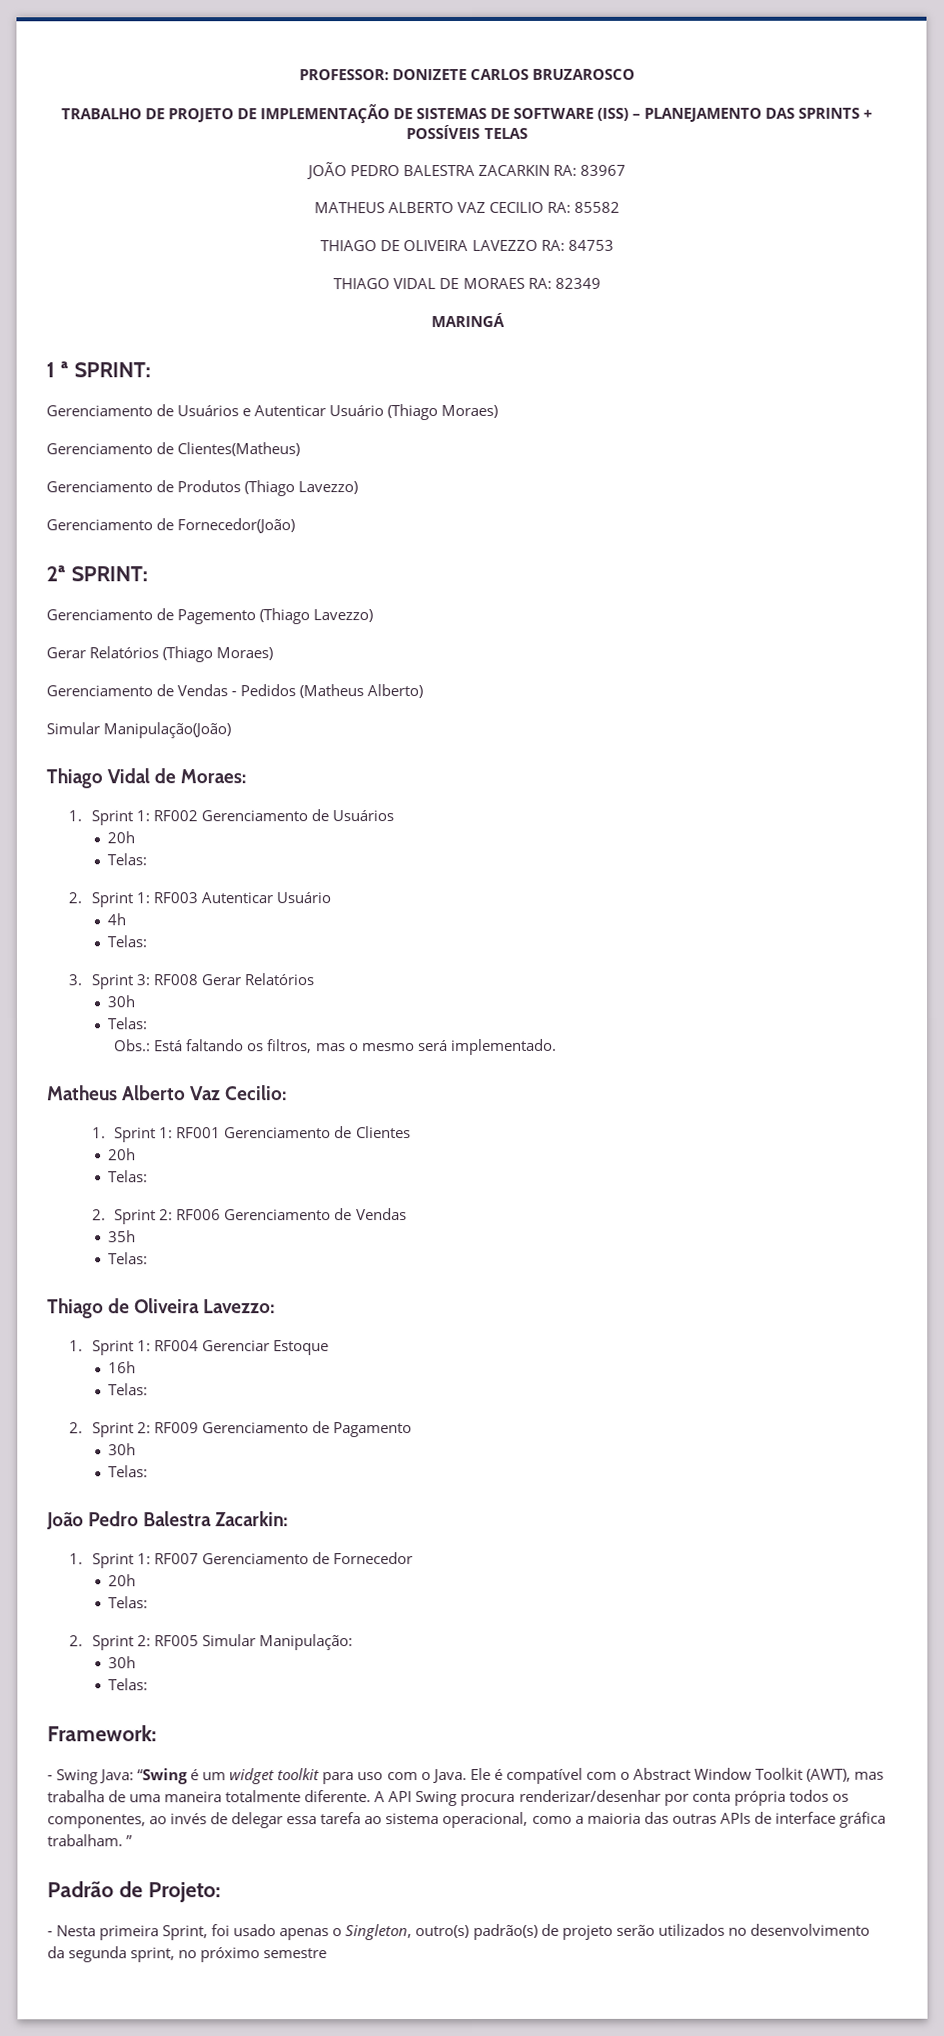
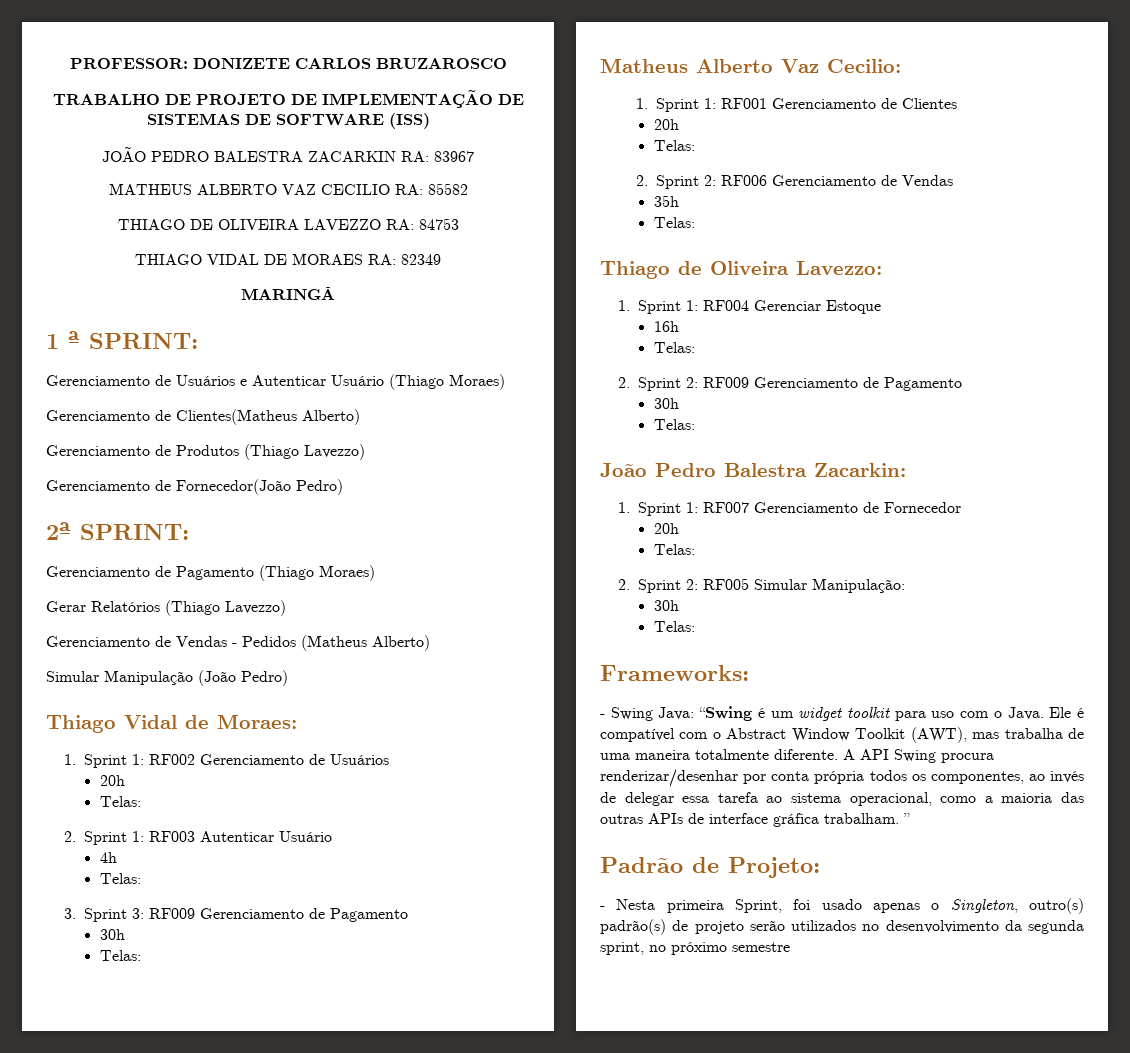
[632,107,874,122] [406,124,528,140] – PLANEJAMENTO DAS SPRINTS + POSSÍVEIS TELAS -> (430, 121) none
[177,442,301,457] Clientes(Matheus) -> [176,409,360,425] Clientes(Matheus Alberto)
[177,518,296,534] Fornecedor(João) -> [176,479,343,495] Fornecedor(João Pedro)
[177,608,374,625] Pagemento (Thiago Lavezzo) -> [176,565,375,581] Pagamento (Thiago Moraes)
[216,647,274,661] Moraes) -> [225,600,286,616] Lavezzo)
[103,722,232,739] Manipulação(João) -> [104,670,288,686] Manipulação (João Pedro)
[152,973,315,986] [107,995,136,1008] [107,1017,149,1030] [114,1038,557,1056] RF008 Gerar Relatórios // 30h // Telas: // Obs.: Está faltando os filtros, mas o mesmo será implementado. -> [149,908,409,922] [99,929,125,940] [99,950,141,961] RF009 Gerenciamento de Pagamento // 30h // Telas:
[47,1725,157,1742] Framework: -> [600,665,749,681] Frameworks:

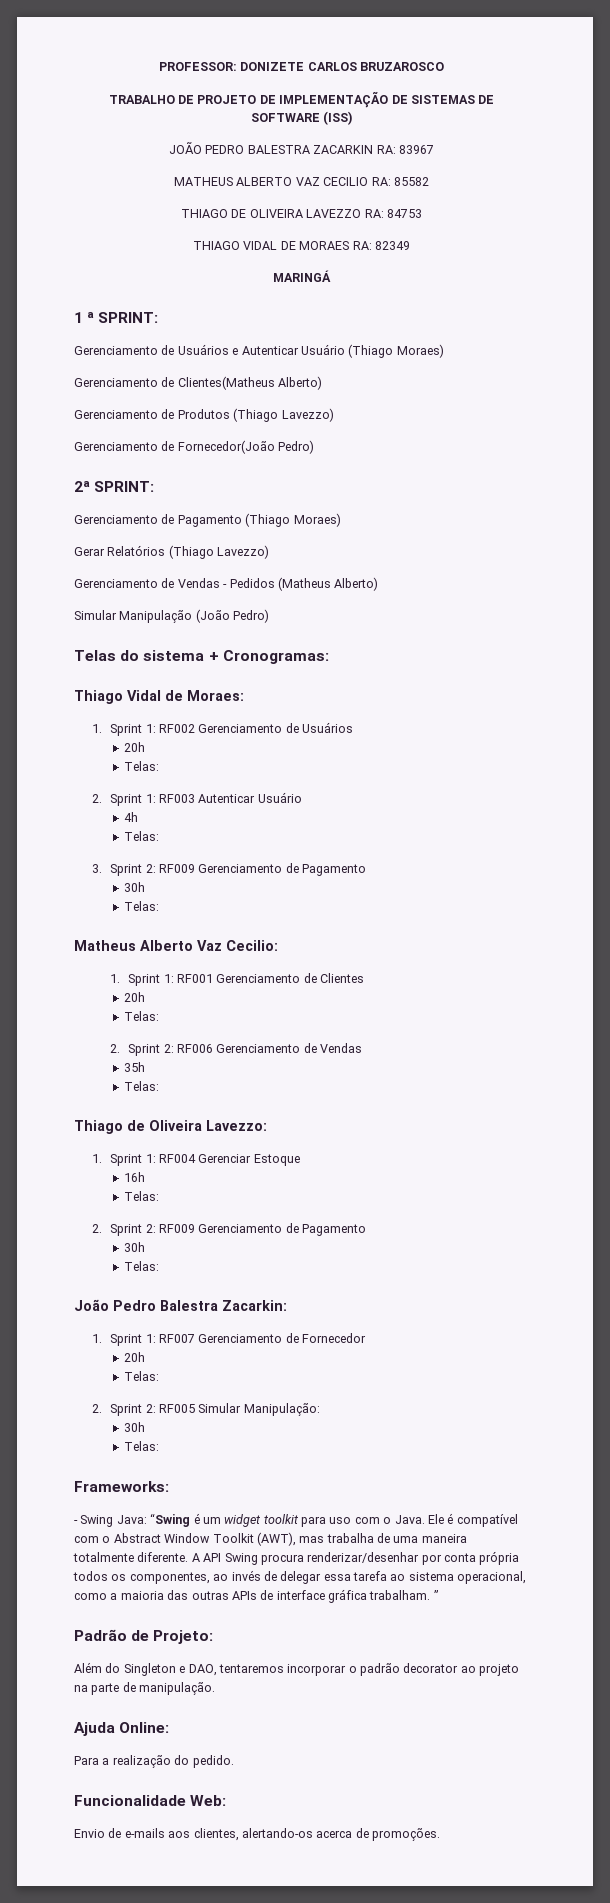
(288, 678) none -> [74,650,329,664] // Telas do sistema + Cronogramas:
[132,908,145,919] 3: -> [145,864,156,873] 2:
[600,898,1084,914] [600,919,1084,935] [600,942,790,955] - Nesta primeira Sprint, foi usado apenas o Singleton, outro(s) padrão(s) de projeto serão utilizados no desenvolvimento da segunda sprint, no próximo semestre -> [74,1662,520,1676] [74,1682,216,1695] [74,1722,170,1736] [74,1755,234,1768] [74,1795,227,1806] [74,1828,440,1841] Além do Singleton e DAO, tentaremos incorporar o padrão decorator ao projeto na parte de manipulação. // Ajuda Online: // Para a realização do pedido. // Funcionalidade Web: // Envio de e-mails aos clientes, alertando-os acerca de promoções.

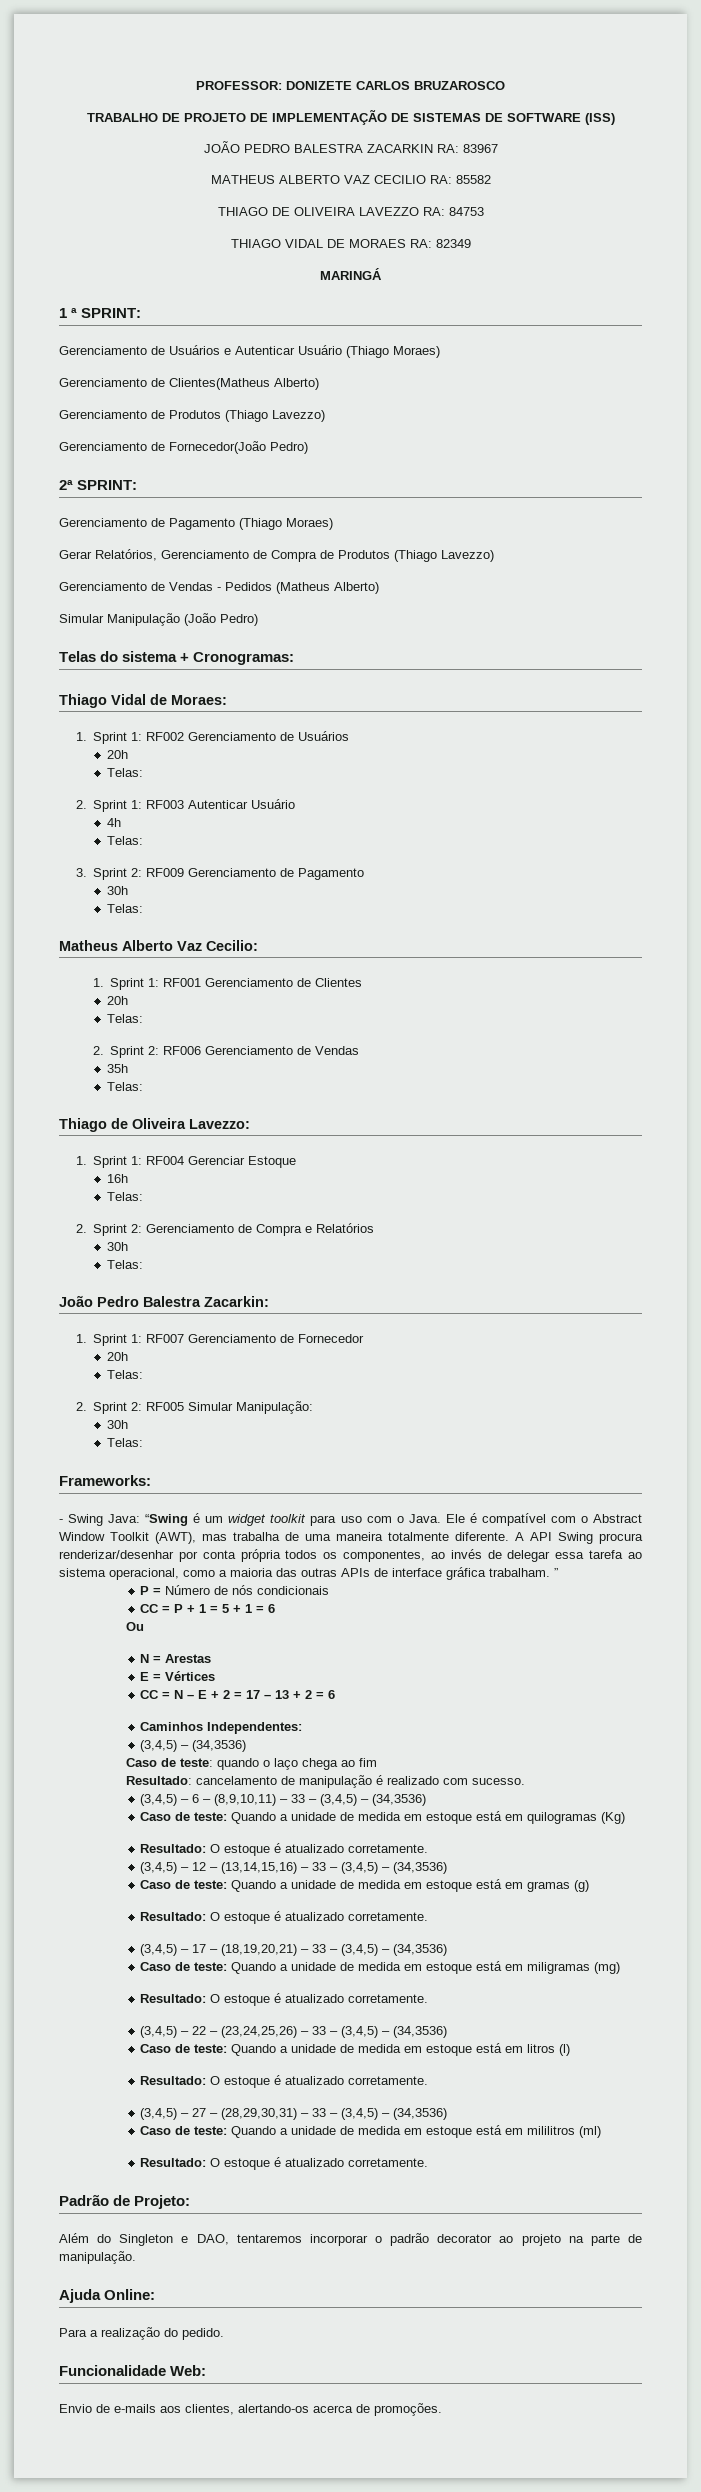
[107,545,166,556] Relatórios -> [95,549,390,562] Relatórios, Gerenciamento de Compra de Produtos
[158,1223,366,1236] RF009 Gerenciamento de Pagamento -> [146,1223,375,1236] Gerenciamento de Compra e Relatórios
(438, 1595) none -> [140,1585,330,1595] [140,1604,276,1613] [126,1622,145,1631] [140,1654,212,1663] [140,1671,216,1681] [140,1690,336,1699] [140,1722,303,1734] [140,1740,247,1752] [126,1758,378,1770] [126,1775,526,1788] [140,1794,427,1806] [140,1811,626,1824] [140,1843,429,1856] [140,1862,448,1874] [140,1879,590,1892] [140,1911,429,1924] [140,1944,448,1956] [140,1961,621,1974] [140,1993,429,2006] [140,2026,448,2038] [140,2043,571,2056] [140,2075,429,2088] [140,2108,448,2120] [140,2125,602,2138] [140,2157,429,2170] // P = Número de nós condicionais // CC = P + 1 = 5 + 1 = 6 // Ou // N = Arestas // E = Vértices // CC = N – E + 2 = 17 – 13 + 2 = 6 // Caminhos Independentes: // (3,4,5) – (34,3536) // Caso de teste: quando o laço chega ao fim // Resultado: cancelamento de manipulação é realizado com sucesso. // (3,4,5) – 6 – (8,9,10,11) – 33 – (3,4,5) – (34,3536) // Caso de teste: Quando a unidade de medida em estoque está em quilogramas (Kg) // Resultado: O estoque é atualizado corretamente. // (3,4,5) – 12 – (13,14,15,16) – 33 – (3,4,5) – (34,3536) // Caso de teste: Quando a unidade de medida em estoque está em gramas (g) // Resultado: O estoque é atualizado corretamente. // (3,4,5) – 17 – (18,19,20,21) – 33 – (3,4,5) – (34,3536) // Caso de teste: Quando a unidade de medida em estoque está em miligramas (mg) // Resultado: O estoque é atualizado corretamente. // (3,4,5) – 22 – (23,24,25,26) – 33 – (3,4,5) – (34,3536) // Caso de teste: Quando a unidade de medida em estoque está em litros (l) // Resultado: O estoque é atualizado corretamente. // (3,4,5) – 27 – (28,29,30,31) – 33 – (3,4,5) – (34,3536) // Caso de teste: Quando a unidade de medida em estoque está em mililitros (ml) // Resultado: O estoque é atualizado corretamente.

